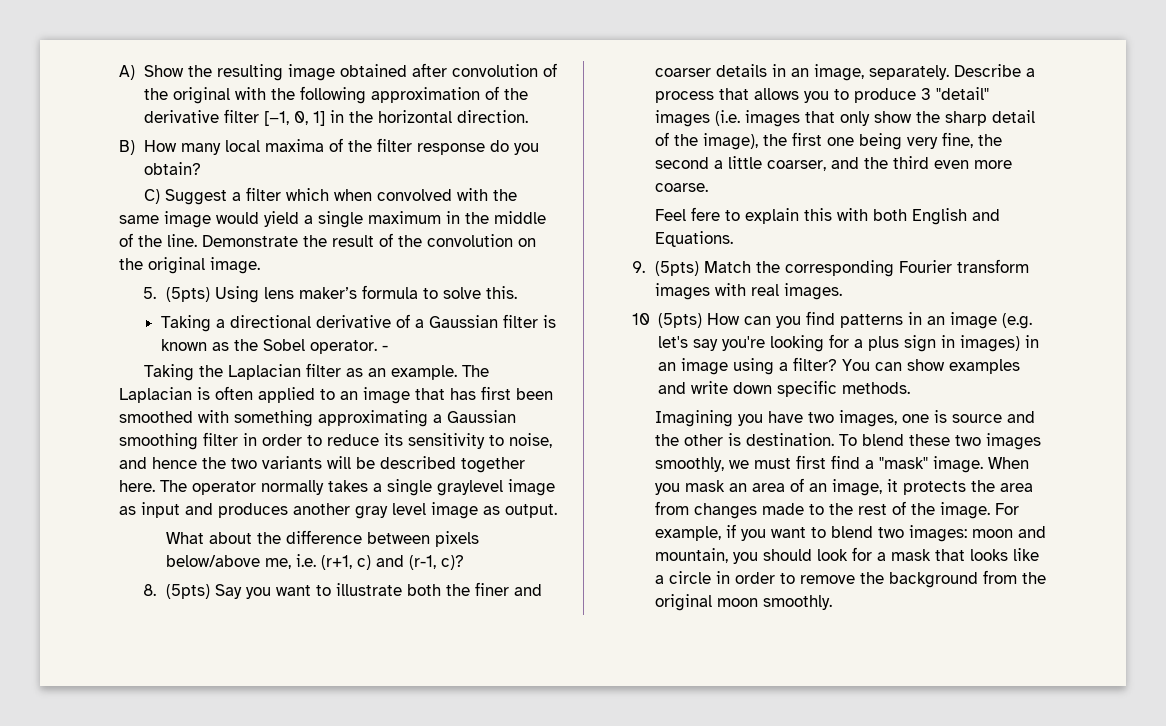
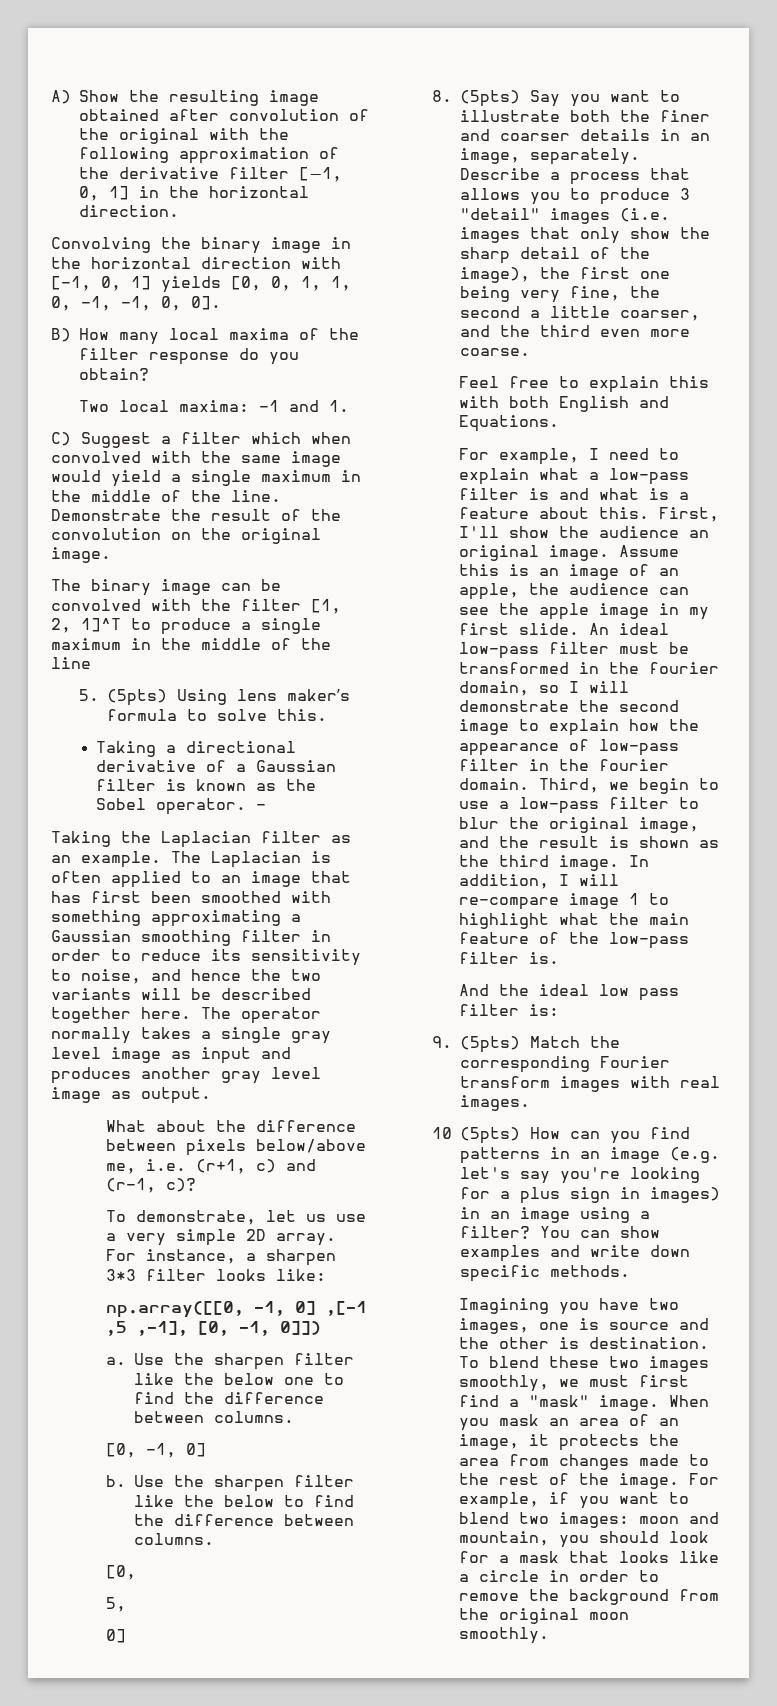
(528, 116) none -> [51,237,351,254] [51,257,341,269] [51,276,351,293] [51,296,221,311] // Convolving the binary image in the horizontal direction with [-1, 0, 1] yields [0, 0, 1, 1, 0, -1, -1, 0, 0].
(201, 168) none -> [78,400,349,412] // Two local maxima: -1 and 1.
(260, 265) none -> [51,579,281,596] [51,599,341,614] [51,618,321,635] [51,638,331,650] [51,657,91,669] // The binary image can be convolved with the filter [1, 2, 1]^T to produce a single maximum in the middle of the line
[437,480,503,496] graylevel -> [291,1031,331,1044] [51,1047,101,1059] gray level
(465, 562) none -> [106,1210,367,1225] [106,1229,337,1246] [106,1249,337,1266] [106,1269,327,1281] [106,1301,368,1318] [106,1321,322,1336] [106,1353,355,1370] [134,1373,345,1385] [134,1392,325,1404] [134,1411,295,1423] [106,1443,207,1458] [106,1475,355,1492] [134,1495,355,1507] [134,1514,355,1526] [134,1533,215,1545] [106,1565,137,1580] [106,1597,127,1612] [106,1629,127,1643] // To demonstrate, let us use a very simple 2D array. For instance, a sharpen 3*3 filter looks like: // np.array([[0, -1, 0] ,[-1 ,5 ,-1], [0, -1, 0]]) // a. Use the sharpen filter like the below one to find the difference between columns. // [0, -1, 0] // b. Use the sharpen filter like the below to find the difference between columns. // [0, // 5, // 0]
[691,207,721,221] fere -> [509,376,550,388] free
(734, 239) none -> [459,448,680,465] [459,468,690,485] [459,488,690,500] [459,507,720,522] [459,526,710,538] [459,545,680,561] [459,564,680,580] [459,583,690,600] [459,603,710,620] [459,623,670,635] [459,642,690,659] [459,662,720,674] [459,681,630,696] [459,700,680,712] [459,719,700,736] [459,739,680,756] [459,759,670,771] [459,778,720,794] [459,797,700,814] [459,817,700,833] [459,836,720,848] [459,855,650,871] [459,874,620,889] [459,893,670,910] [459,913,690,929] [459,932,690,949] [459,952,560,964] [459,984,680,1001] [459,1004,560,1016] // For example, I need to explain what a low-pass filter is and what is a feature about this. First, I'll show the audience an original image. Assume this is an image of an apple, the audience can see the apple image in my first slide. An ideal low-pass filter must be transformed in the fourier domain, so I will demonstrate the second image to explain how the appearance of low-pass filter in the fourier domain. Third, we begin to use a low-pass filter to blur the original image, and the result is shown as the third image. In addition, I will re-compare image 1 to highlight what the main feature of the low-pass filter is. // And the ideal low pass filter is:

